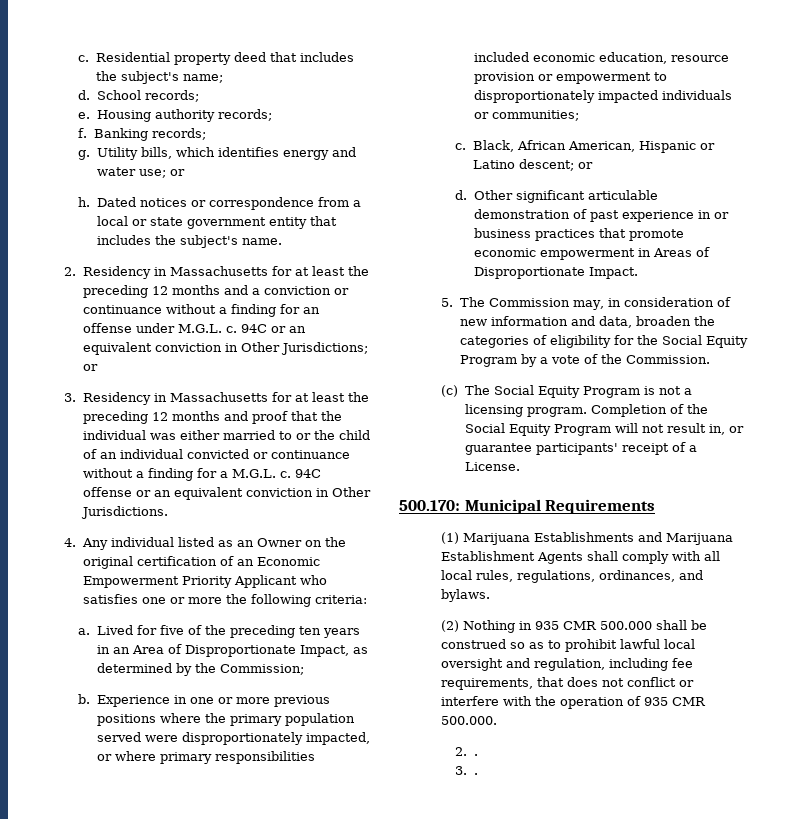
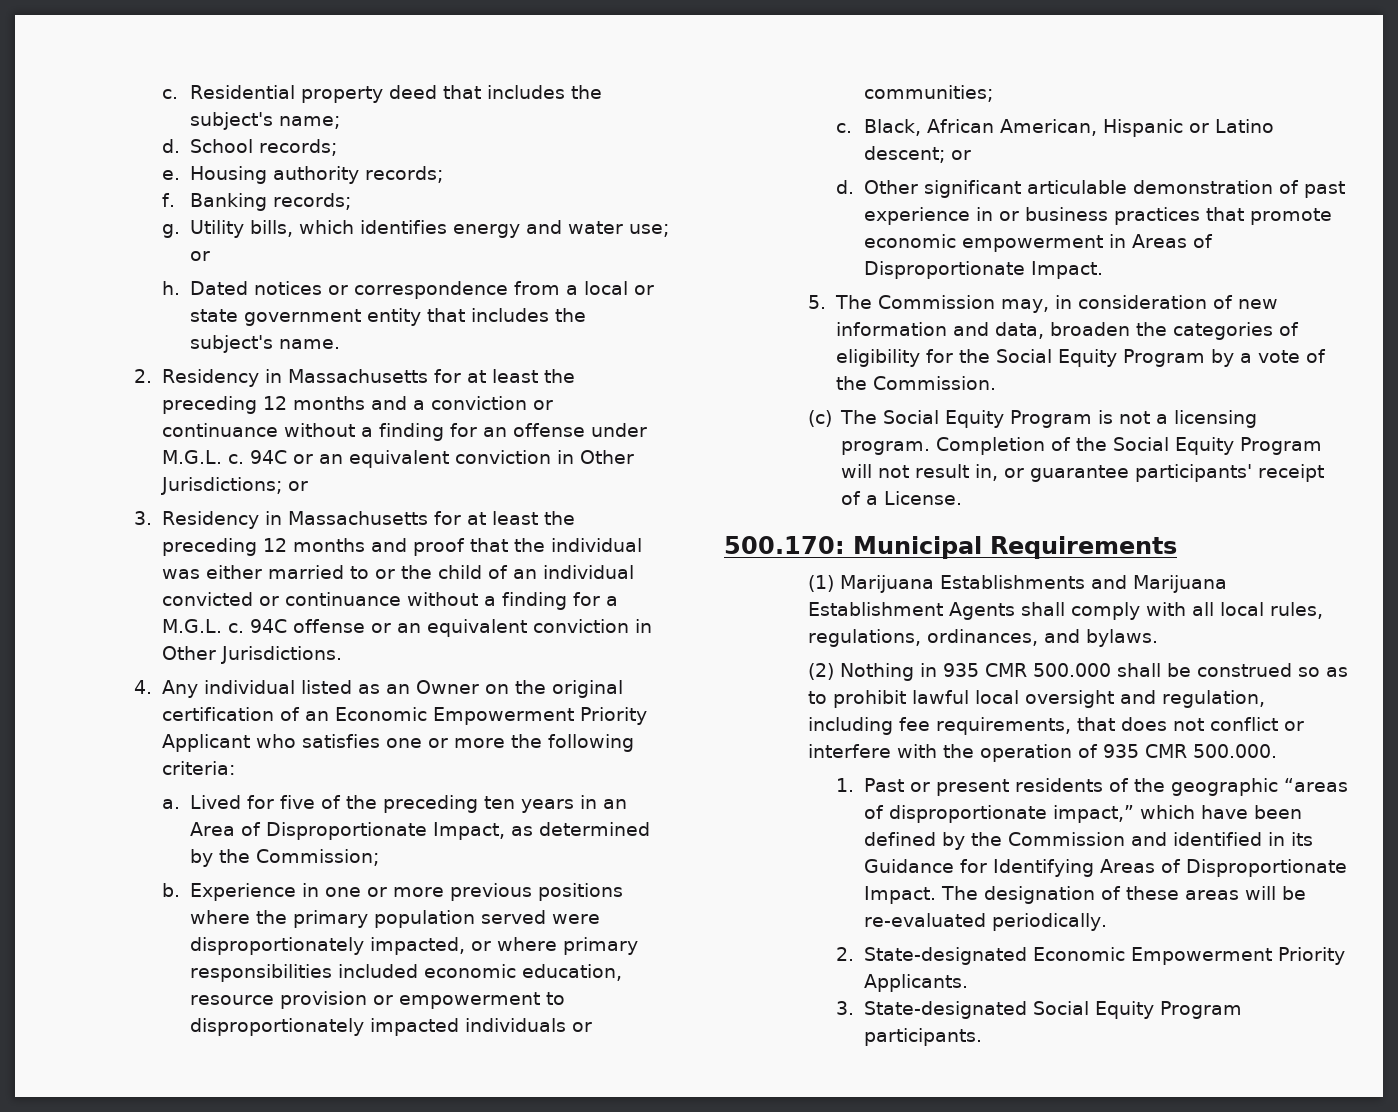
[455,747,478,756] [455,766,478,775] 2. . // 3. . -> [835,778,1348,796] [863,805,1302,823] [863,832,1313,850] [863,859,1347,877] [863,886,1306,904] [863,913,1107,931] [835,947,1345,965] [863,974,968,992] [835,1001,1242,1019] [863,1028,982,1046] 1. Past or present residents of the geographic “areas of disproportionate impact,” which have been defined by the Commission and identified in its Guidance for Identifying Areas of Disproportionate Impact. The designation of these areas will be re-evaluated periodically. // 2. State-designated Economic Empowerment Priority Applicants. // 3. State-designated Social Equity Program participants.

